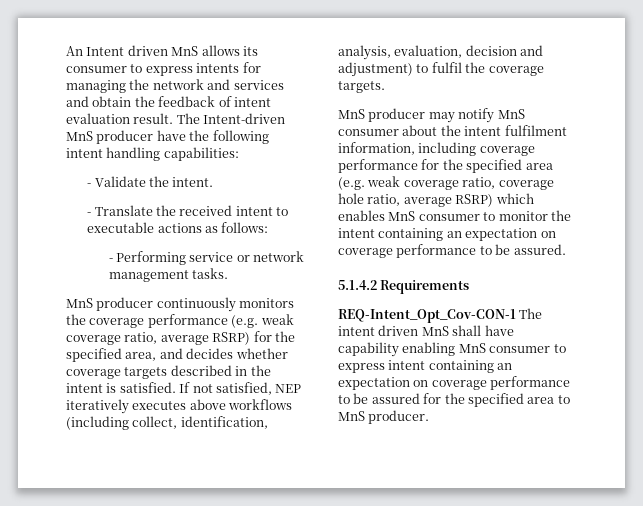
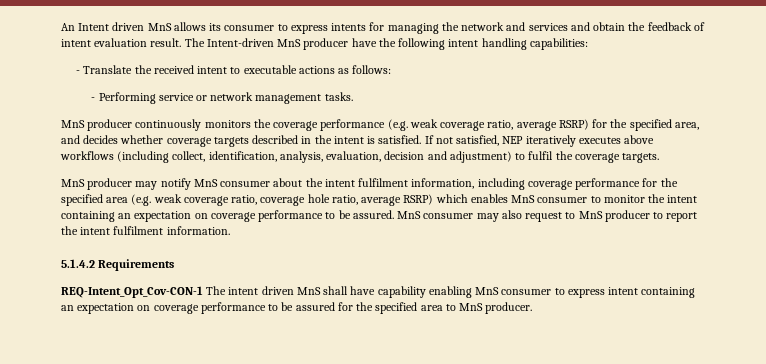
[87,176,214,187] // - Validate the intent. -> (588, 44) none
(566, 249) none -> [397,210,698,222] [61,226,230,235] MnS consumer may also request to MnS producer to report the intent fulfilment information.

